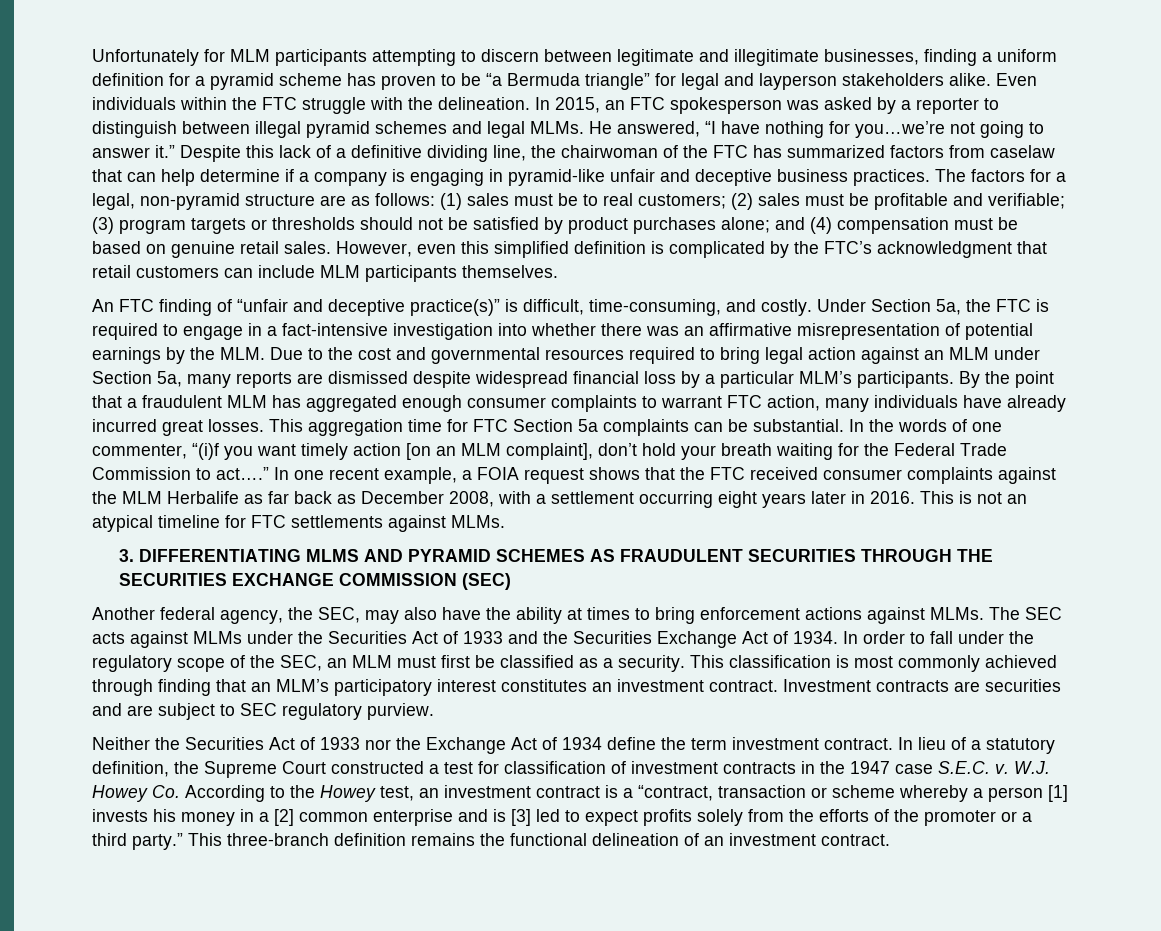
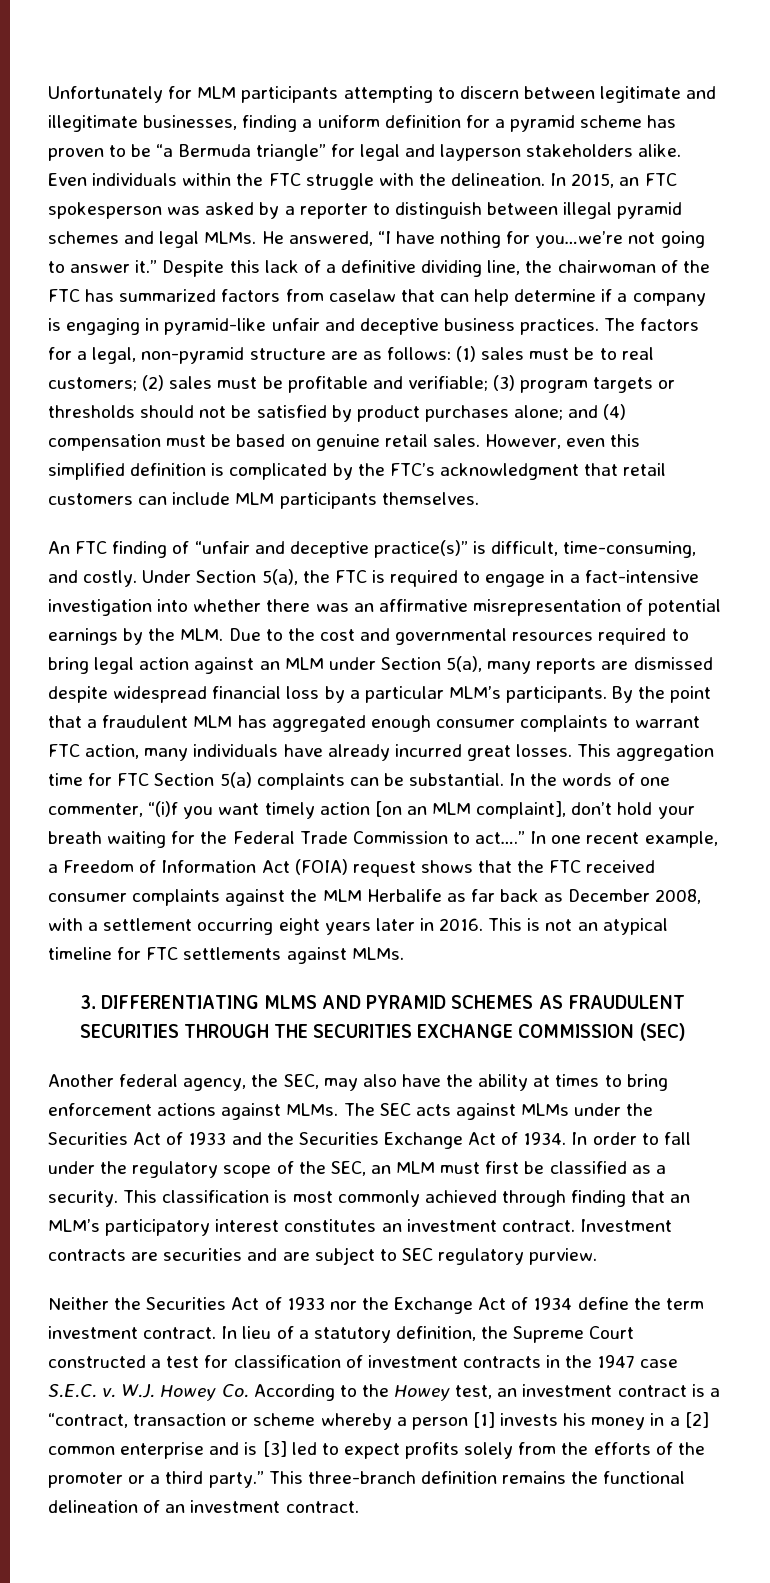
[936,299,961,315] 5a, -> [261,569,298,585] 5(a),
[157,371,182,387] 5a, -> [446,656,483,672] 5(a),
[578,419,598,432] 5a -> [219,772,252,788] 5(a)
[477,467,519,480] FOIA -> [63,859,348,875] Freedom of Information Act (FOIA)

